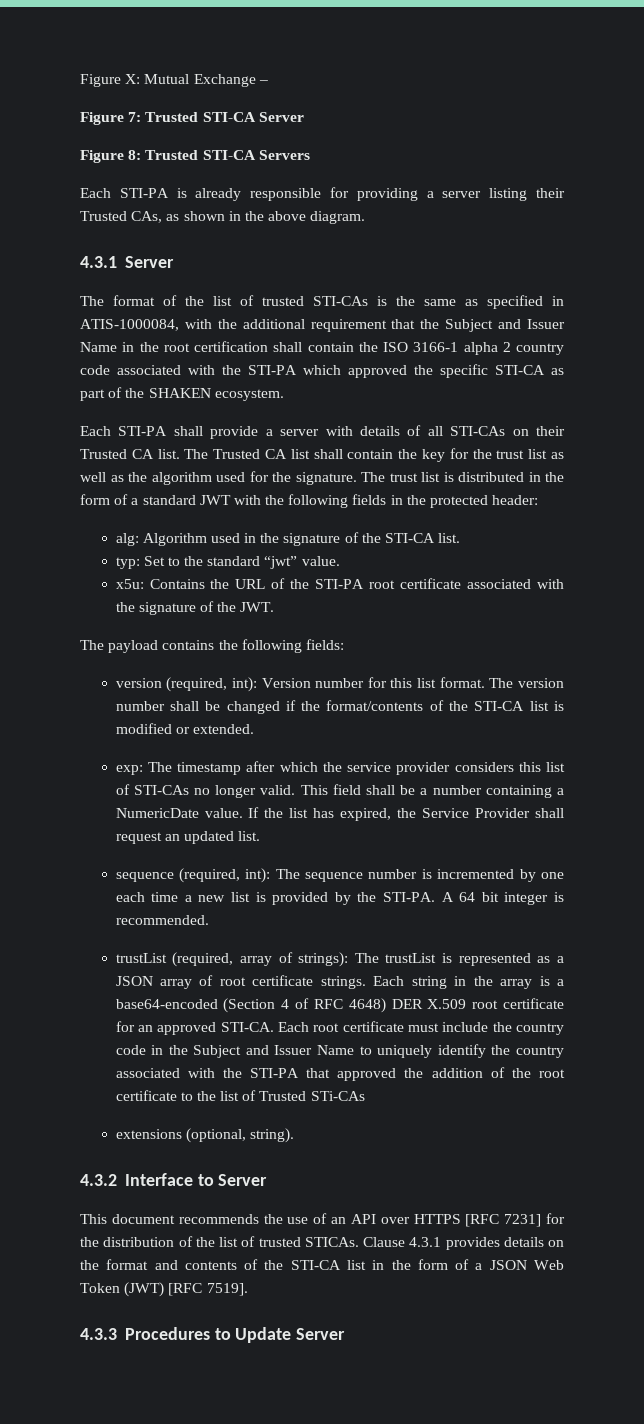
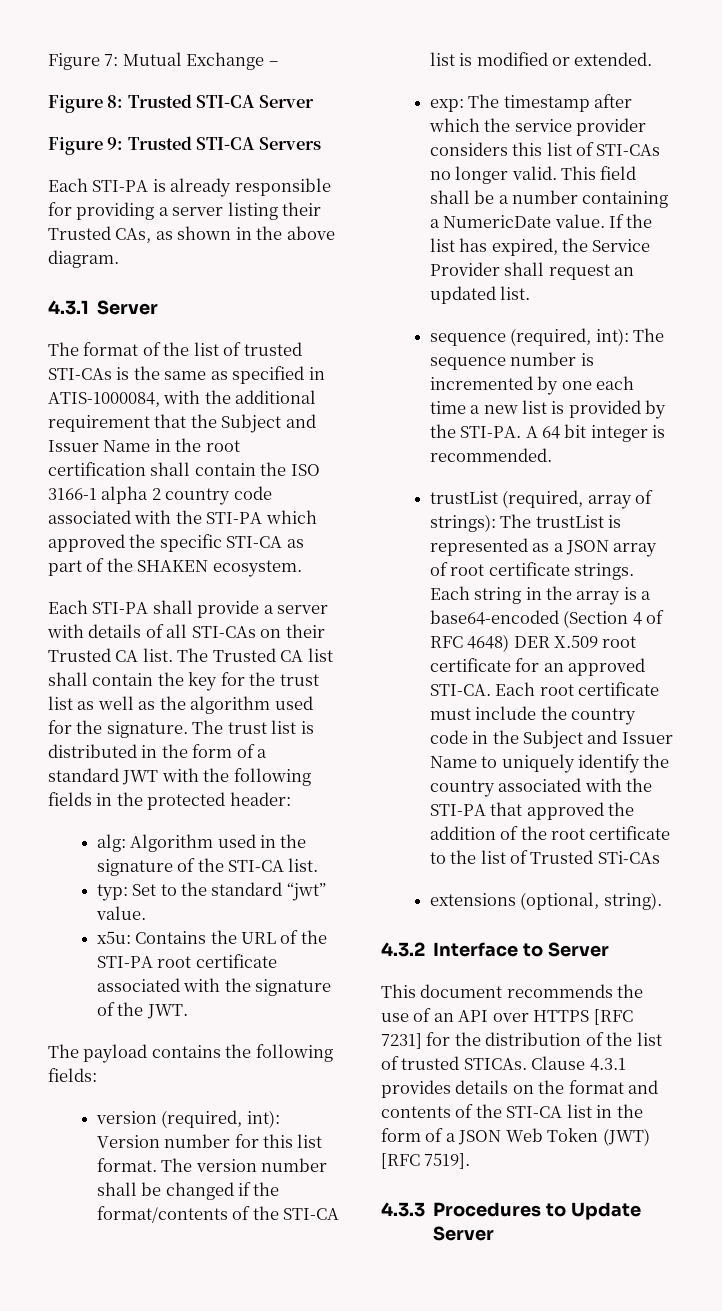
[80,74,141,87] Figure X: -> [48,53,119,70] Figure 7:
[128,112,142,122] 7: -> [107,95,124,108] 8:
[128,150,142,160] 8: -> [107,137,124,150] 9:

